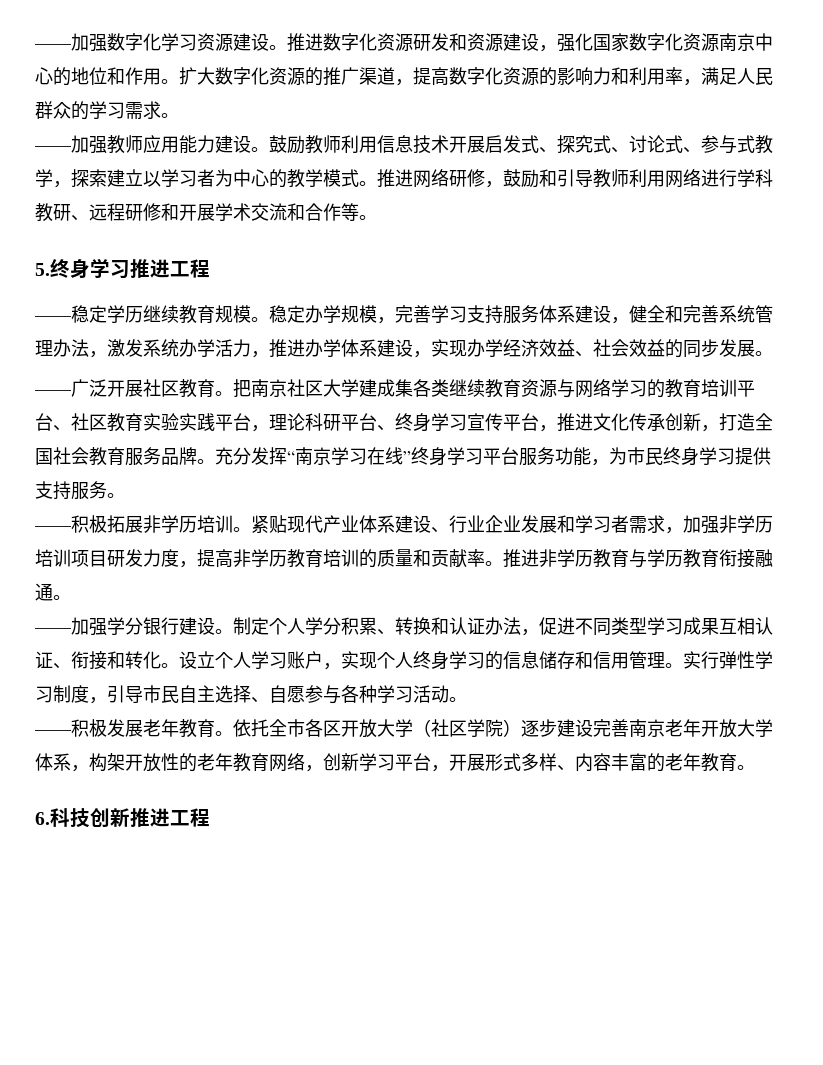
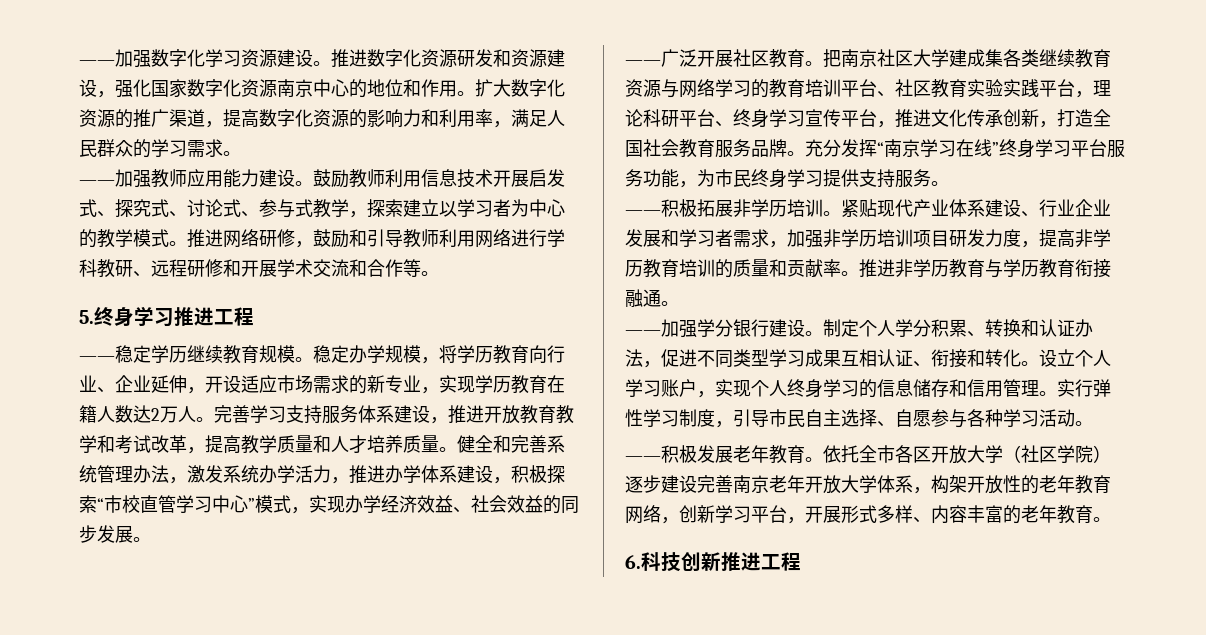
(395, 320) none -> [439,345,565,364] [79,375,565,394] [79,405,214,423] 将学历教育向行业、企业延伸，开设适应市场需求的新专业，实现学历教育在籍人数达2万人。
(629, 320) none -> [448,405,574,424] [79,435,457,454] 推进开放教育教学和考试改革，提高教学质量和人才培养质量。
(431, 354) none -> [511,465,565,484] [79,495,309,514] 积极探索“市校直管学习中心”模式，

